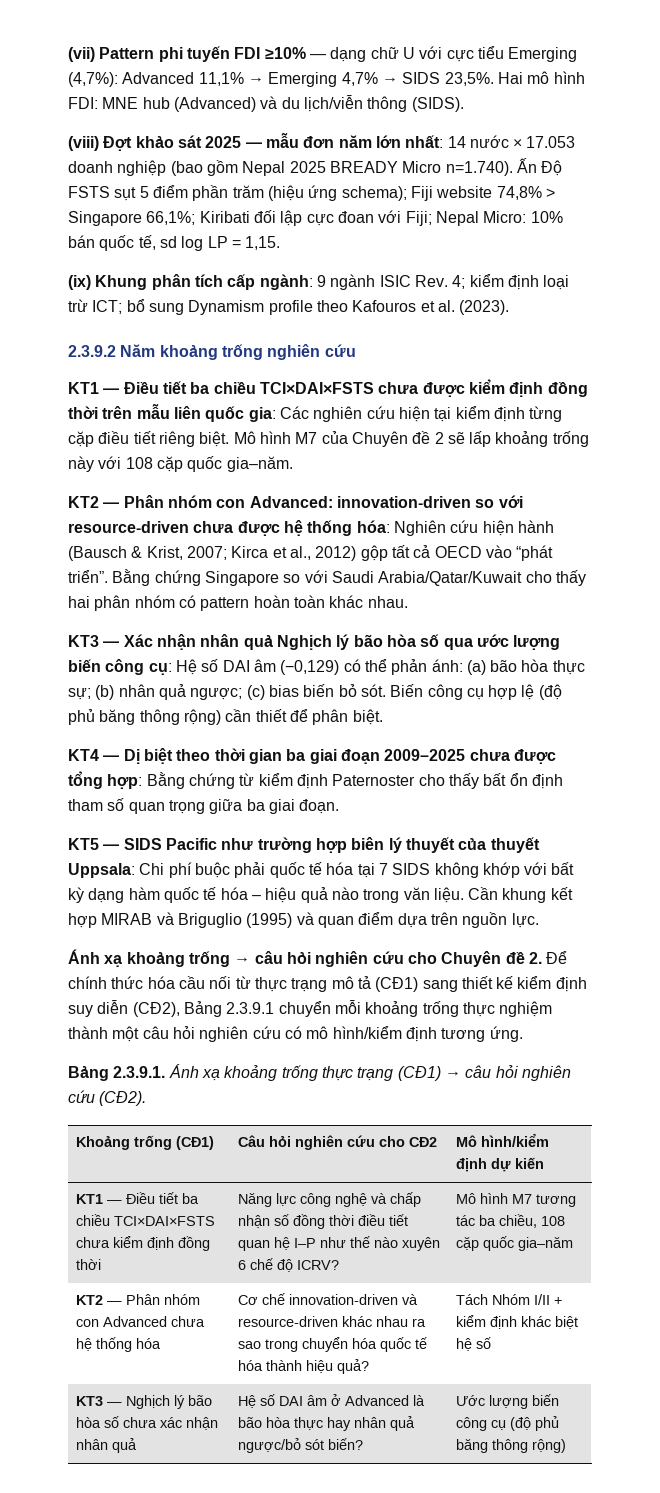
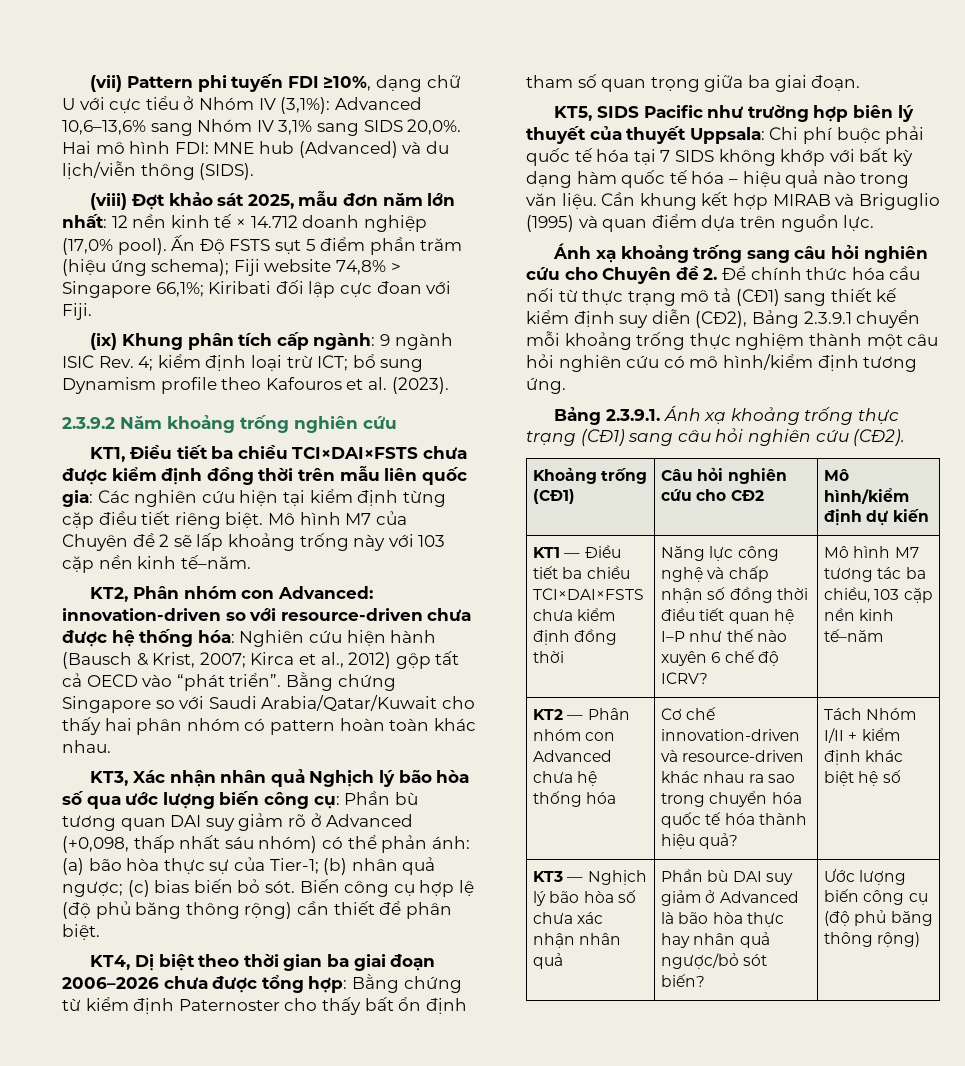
[264,47,326,59] ≥10% — -> [323,76,372,91] ≥10%,
[508,47,578,62] [68,72,494,87] Emerging (4,7%): Advanced 11,1% → Emerging 4,7% → SIDS 23,5%. -> [183,96,422,114] [62,119,462,136] ở Nhóm IV (3,1%): Advanced 10,6–13,6% sang Nhóm IV 3,1% sang SIDS 20,0%.
[205,136,262,148] 2025 — -> [247,194,294,209] 2025,
[447,135,576,148] [68,160,513,176] 14 nước × 17.053 doanh nghiệp (bao gồm Nepal 2025 BREADY Micro n=1.740). -> [111,214,427,232] [62,238,167,255] 12 nền kinh tế × 14.712 doanh nghiệp (17,0% pool).
[405,211,563,226] [68,235,281,251] Fiji; Nepal Micro: 10% bán quốc tế, sd log LP = 1,15. -> [62,303,92,320] Fiji.
[68,382,120,394] KT1 — -> [90,447,126,462] KT1,
[125,456,293,472] [68,496,120,508] 108 cặp quốc gia–năm. // KT2 — -> [418,535,446,547] [62,555,251,573] [90,587,129,602] 103 cặp nền kinh tế–năm. // KT2,
[68,635,120,647] KT3 — -> [90,771,129,786] KT3,
[175,659,340,675] Hệ số DAI âm (−0,129) -> [344,791,418,805] [62,813,414,831] [62,835,318,853] Phần bù tương quan DAI suy giảm rõ ở Advanced (+0,098, thấp nhất sáu nhóm)
[68,688,91,700] sự; -> [209,857,319,874] sự của Tier-1;
[68,749,120,761] KT4 — -> [90,955,131,970] KT4,
[384,749,466,761] 2009–2025 -> [62,977,159,989] 2006–2026
[68,838,120,850] KT5 — -> [554,106,593,121] KT5,
[234,957,251,964] → -> [746,250,790,263] sang
[444,1071,461,1078] → -> [628,433,674,446] sang
[541,1216,566,1226] [456,1236,574,1251] 108 cặp quốc gia–năm -> [874,588,933,603] [824,608,895,621] [824,629,884,642] 103 cặp nền kinh tế–năm
[238,1394,328,1408] Hệ số DAI âm -> [661,869,793,885] [661,890,702,906] Phần bù DAI suy giảm

